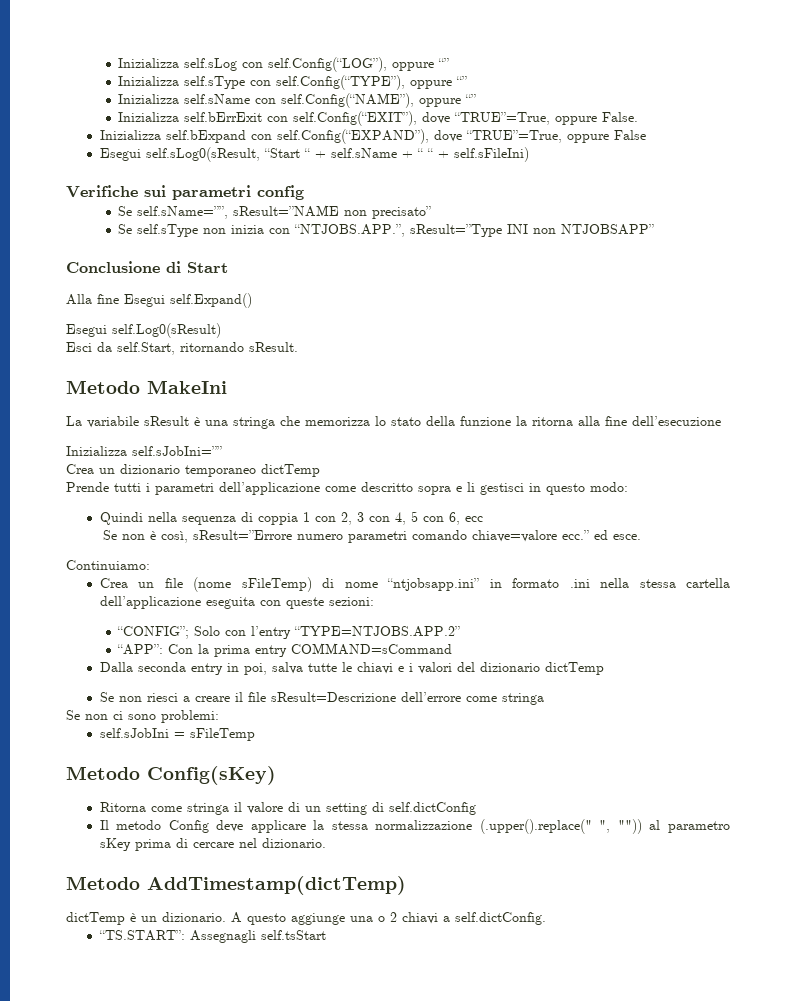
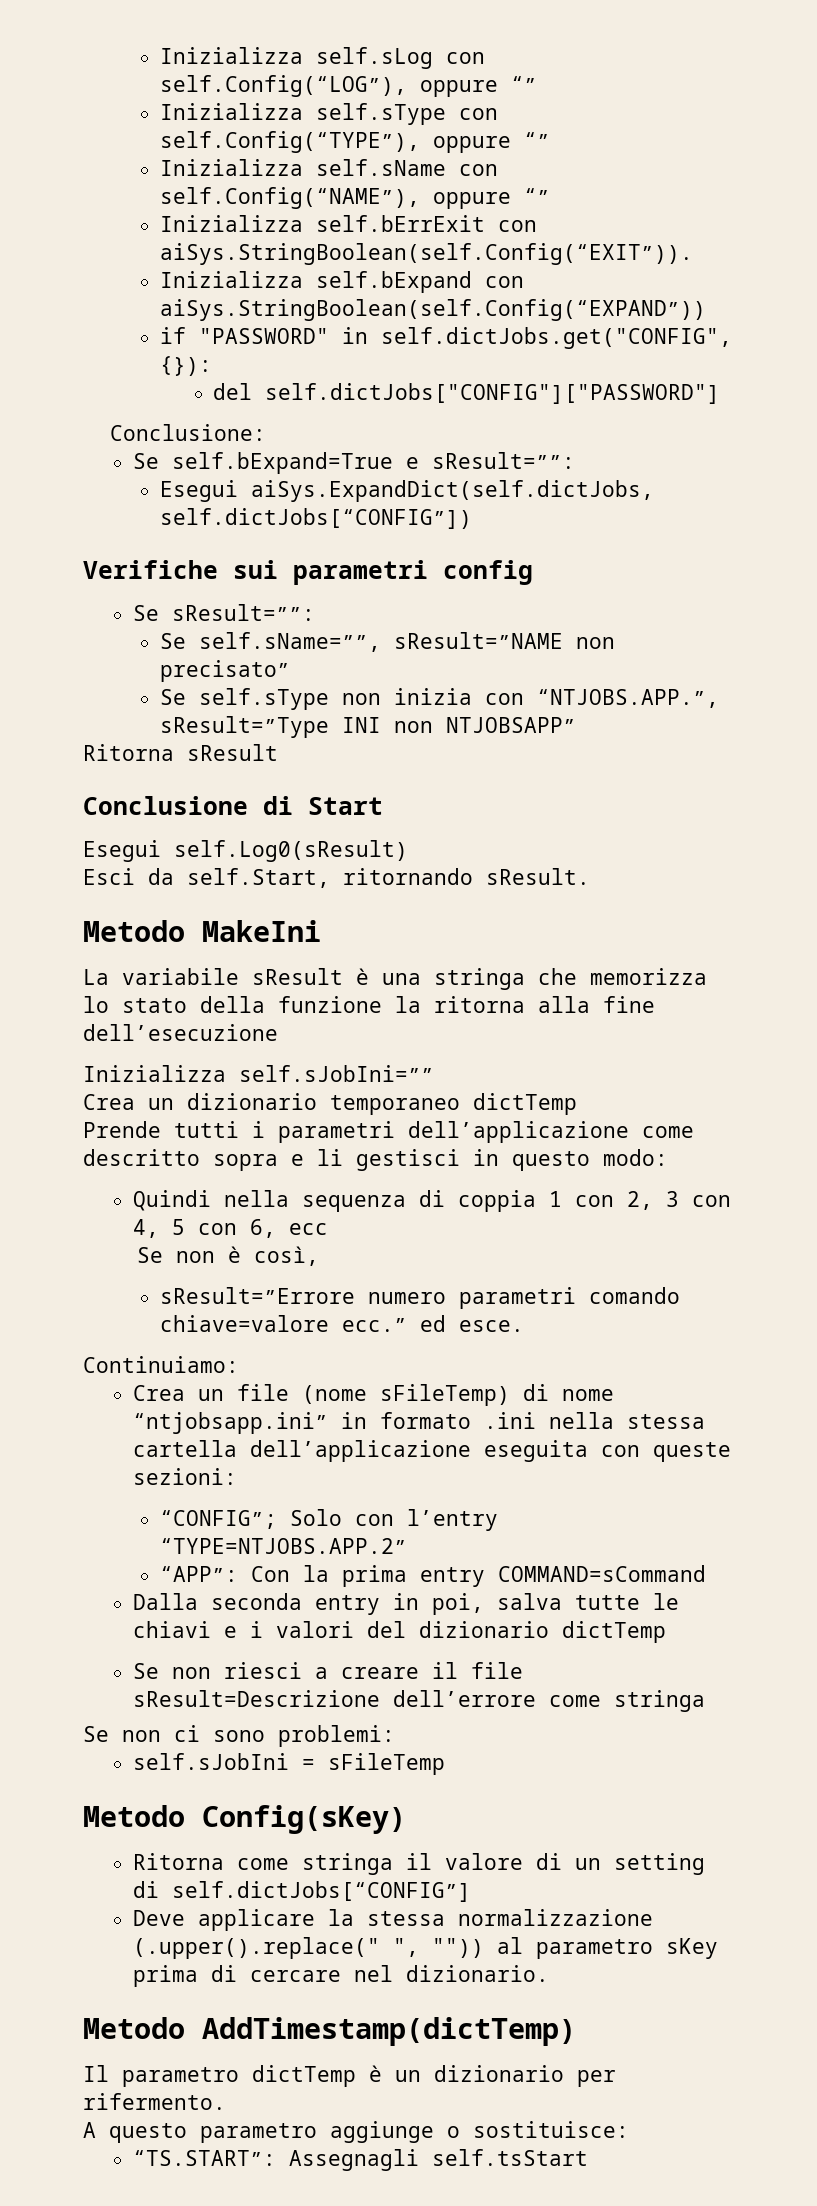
[293,111,639,126] [99,129,646,144] [99,147,529,162] self.Config(“EXIT”), dove “TRUE”=True, oppure False. // Inizializza self.bExpand con self.Config(“EXPAND”), dove “TRUE”=True, oppure False // Esegui self.sLog0(sResult, “Start “ + self.sName + “ “ + self.sFileIni) -> [159,243,693,265] [159,271,524,293] [159,299,706,321] [159,327,732,349] [159,356,212,376] [213,383,721,404] [109,424,266,441] [132,452,575,474] [159,480,654,502] [159,508,472,529] aiSys.StringBoolean(self.Config(“EXIT”)). // Inizializza self.bExpand con aiSys.StringBoolean(self.Config(“EXPAND”)) // if "PASSWORD" in self.dictJobs.get("CONFIG", {}): // del self.dictJobs["CONFIG"]["PASSWORD"] // Conclusione: // Se self.bExpand=True e sResult=””: // Esegui aiSys.ExpandDict(self.dictJobs, self.dictJobs[“CONFIG”])
(304, 192) none -> [132,604,315,621] // Se sResult=””:
(655, 229) none -> [83,744,278,761] // Ritorna sResult
[66,293,252,308] // Alla fine Esegui self.Expand() -> (383, 806) none
(188, 537) none -> (319, 1256) //
[388,802,476,815] [99,820,244,833] self.dictConfig // Il metodo Config deve -> [171,1881,471,1902] [132,1910,185,1926] self.dictJobs[“CONFIG”] // Deve
(406, 885) none -> [83,2065,239,2087] Il parametro
[162,912,546,925] dizionario. A questo aggiunge una o 2 chiavi a self.dictConfig. -> [434,2065,616,2087] [83,2093,226,2110] [83,2121,629,2143] dizionario per rifermento. // A questo parametro aggiunge o sostituisce:

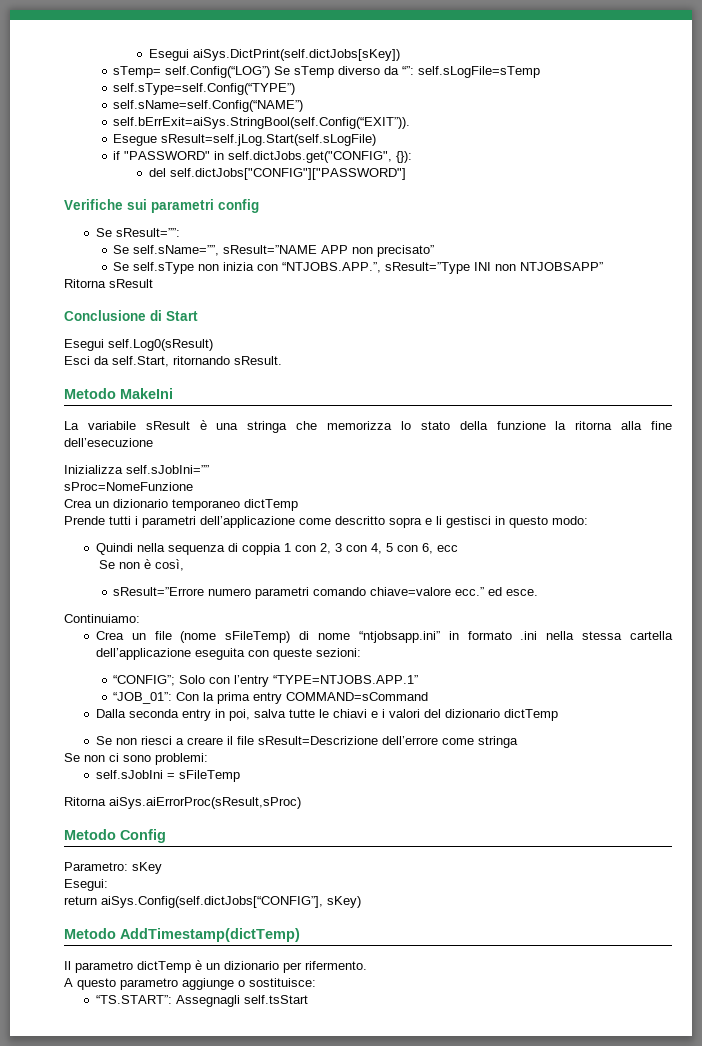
[159,47,485,69] [159,75,537,97] [159,103,498,125] [159,131,550,153] [159,159,498,176] [159,187,550,209] [159,215,537,232] [159,243,693,265] [159,271,524,293] [159,299,706,321] Inizializza self.sLog con self.Config(“LOG”), oppure “” // Inizializza self.sType con self.Config(“TYPE”), oppure “” // Inizializza self.sName con self.Config(“NAME”), oppure “” // Inizializza self.bErrExit con aiSys.StringBoolean(self.Config(“EXIT”)). // Inizializza self.bExpand con aiSys.StringBoolean(self.Config(“EXPAND”)) -> [148,49,400,61] [113,66,541,78] [113,83,296,95] [113,100,304,112] [113,117,411,129] [113,134,377,146] Esegui aiSys.DictPrint(self.dictJobs[sKey]) // sTemp= self.Config(“LOG”) Se sTemp diverso da “”: self.sLogFile=sTemp // self.sType=self.Config(“TYPE”) // self.sName=self.Config(“NAME”) // self.bErrExit=aiSys.StringBool(self.Config(“EXIT”)). // Esegue sResult=self.jLog.Start(self.sLogFile)
[109,424,266,441] [132,452,575,474] [159,480,654,502] [159,508,472,529] // Conclusione: // Se self.bExpand=True e sResult=””: // Esegui aiSys.ExpandDict(self.dictJobs, self.dictJobs[“CONFIG”]) -> (406, 174) none
(563, 640) none -> [321,245,349,254] APP
(434, 1073) none -> [64,482,193,491] // sProc=NomeFunzione
[159,1538,407,1554] [159,1566,238,1582] “TYPE=NTJOBS.APP.2” // “APP”: -> [273,675,419,684] [113,692,173,704] “TYPE=NTJOBS.APP.1” // “JOB_01”:
[83,1805,406,1834] [132,1853,705,1875] [132,1881,471,1902] [132,1909,653,1931] [132,1937,718,1959] [132,1965,549,1987] // Metodo Config(sKey) // Ritorna come stringa il valore di un setting di self.dictJobs[“CONFIG”] // Deve applicare la stessa normalizzazione (.upper().replace(" ", "")) al parametro sKey prima di cercare nel dizionario. -> [64,797,301,809] [64,829,166,843] [64,862,162,874] [64,879,108,891] [64,896,361,908] // Ritorna aiSys.aiErrorProc(sResult,sProc) // Metodo Config // Parametro: sKey // Esegui: // return aiSys.Config(self.dictJobs[“CONFIG”], sKey)

